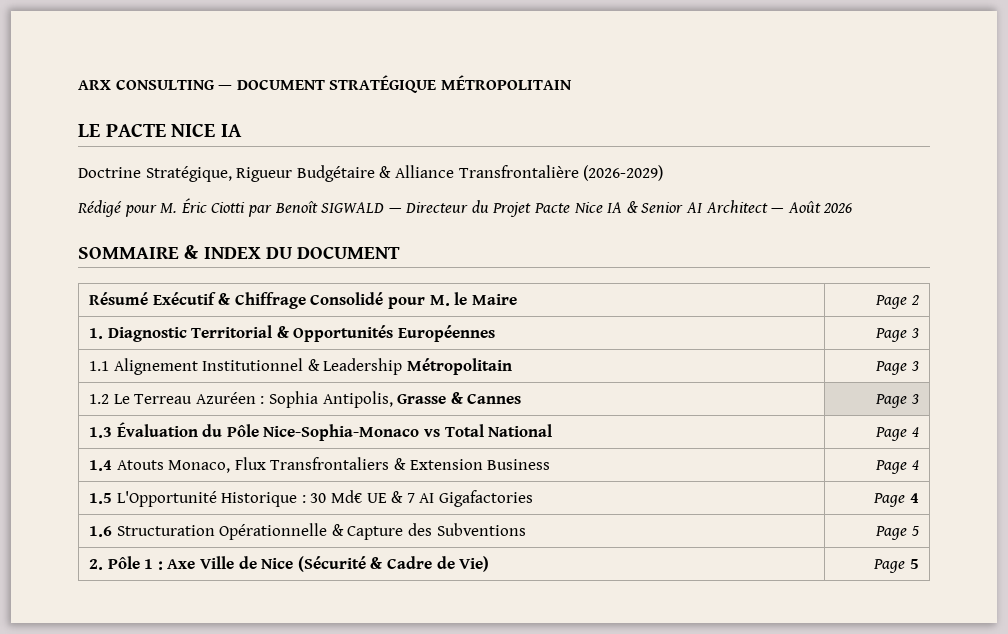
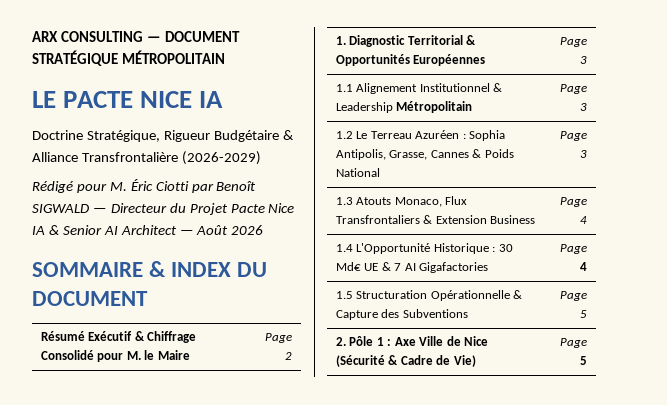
[397,392,522,404] [875,394,919,408] [89,422,553,441] [875,427,919,441] [89,460,113,471] Grasse & Cannes | Page 3 // 1.3 Évaluation du Pôle Nice-Sophia-Monaco vs Total National | Page 4 // 1.4 -> [389,149,514,160] [335,168,380,177] [560,131,588,141] [580,150,588,158] [335,197,353,205] Grasse, Cannes & Poids National | Page 3 // 1.3
[89,493,113,504] 1.5 -> [335,244,353,252] 1.4
[89,526,113,537] 1.6 -> [335,291,353,299] 1.5

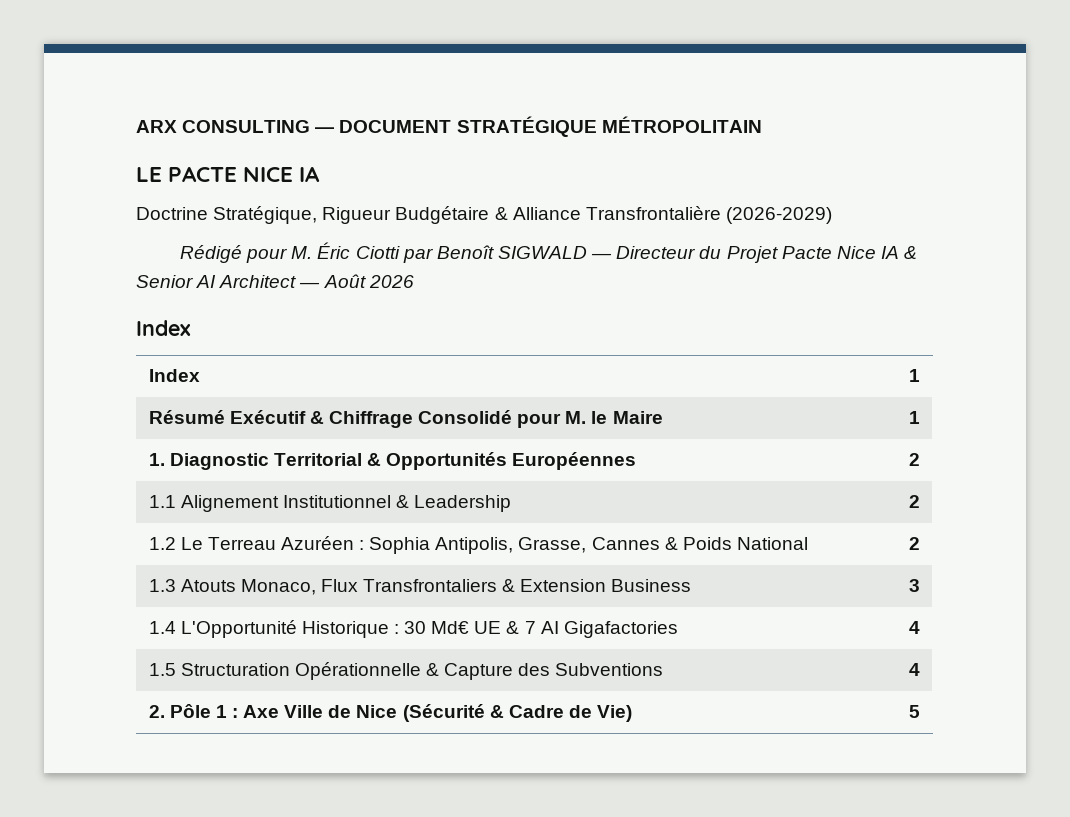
[32,261,268,277] [32,291,148,306] SOMMAIRE & INDEX DU DOCUMENT -> [136,320,191,336] [148,369,200,382] [909,369,921,382] Index // Index | 1
[265,333,293,343] [285,352,293,360] Page 2 -> [909,411,921,424] 1
[560,37,588,47] [580,56,588,64] Page 3 -> [909,453,921,466] 2
[396,101,473,113] [560,84,588,94] [580,103,588,111] Métropolitain | Page 3 -> [909,495,921,508] | 2
[560,131,588,141] [580,150,588,158] Page 3 -> [909,537,921,550] 2
[560,197,588,207] [580,216,588,224] Page 4 -> [909,579,921,592] 3
[560,244,588,254] Page -> (678, 629) none
[560,291,588,301] [580,310,588,318] Page 5 -> [909,663,921,676] 4
[560,338,588,348] Page -> (633, 713) none

